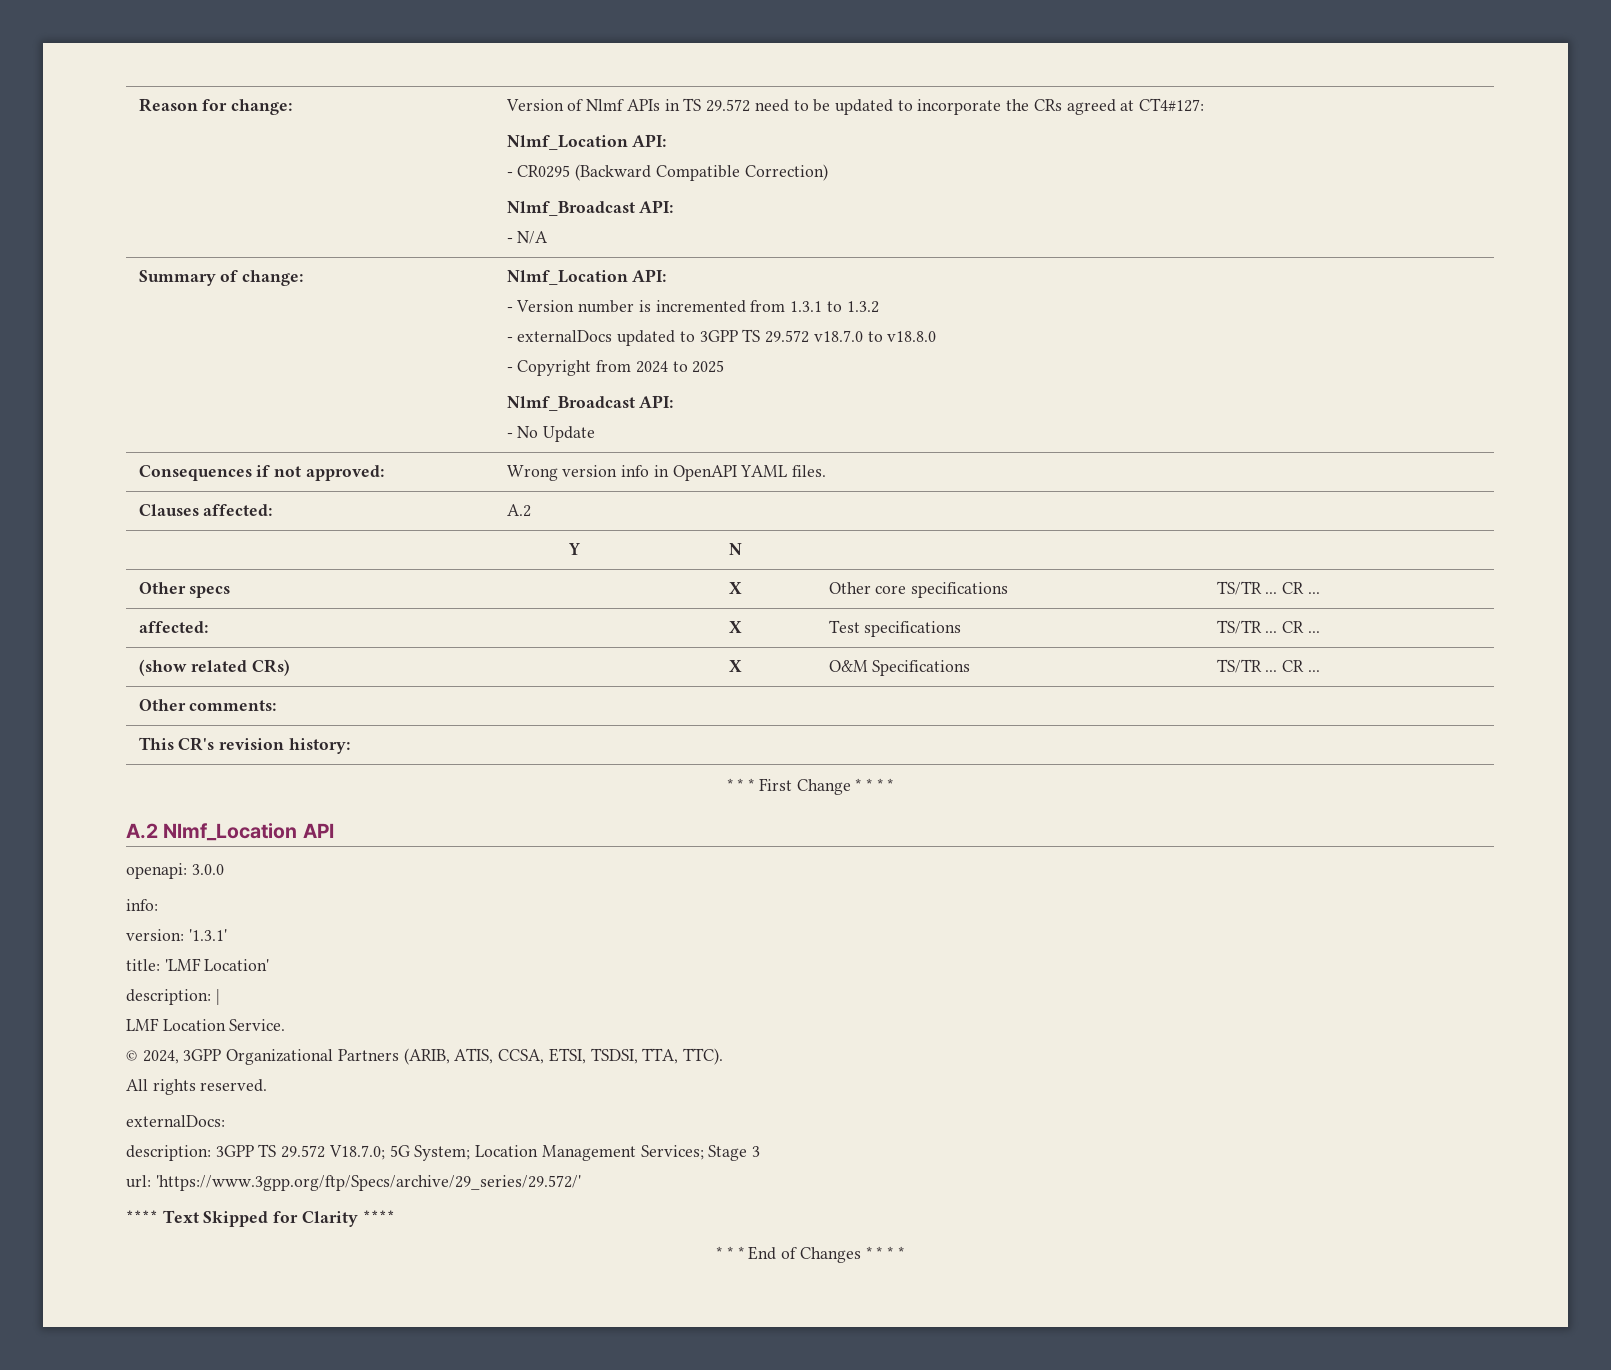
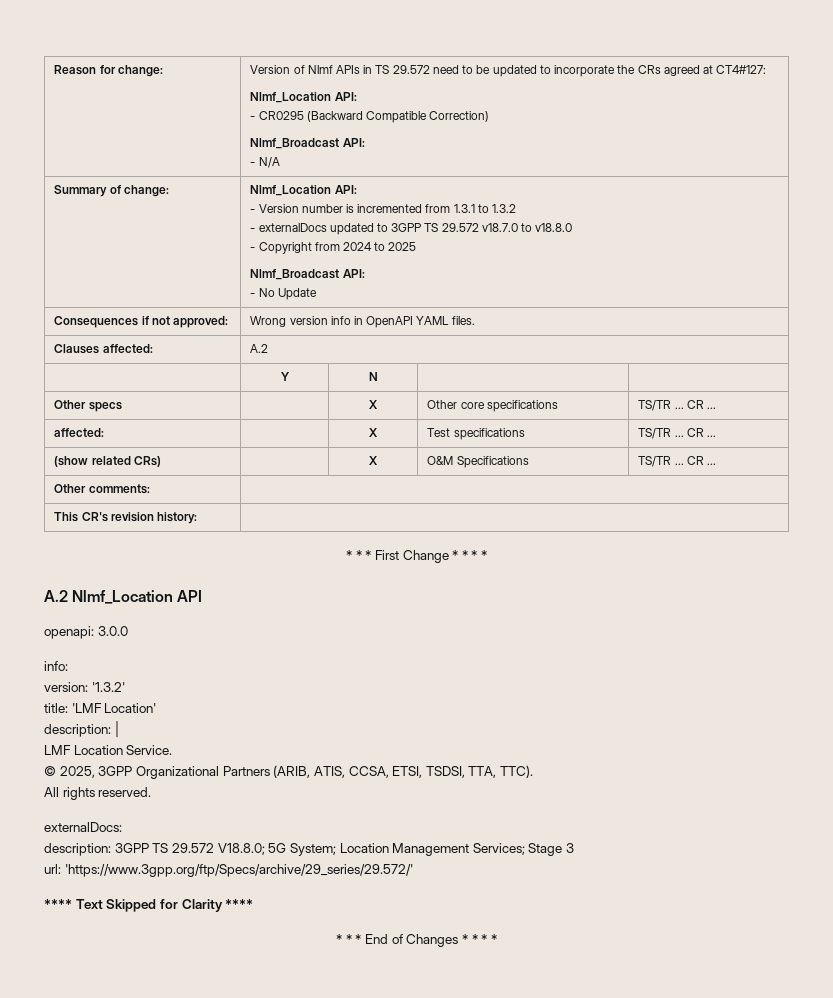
[188,929,227,941] '1.3.1' -> [91,682,125,692] '1.3.2'
[142,1050,179,1064] 2024, -> [59,766,95,778] 2025,
[328,1145,385,1160] V18.7.0; -> [217,843,265,855] V18.8.0;

